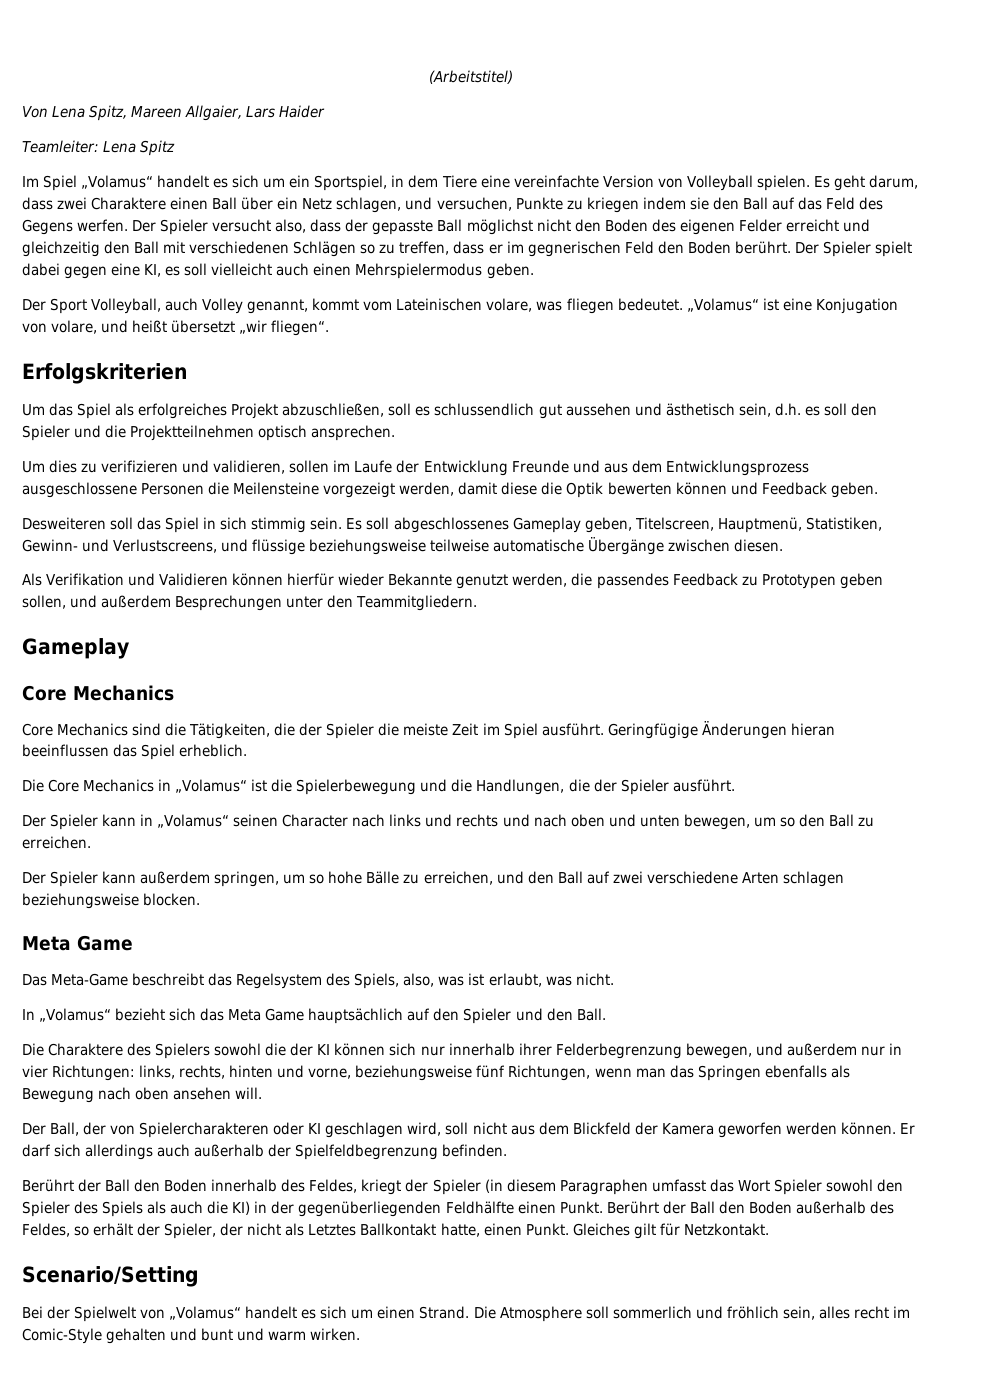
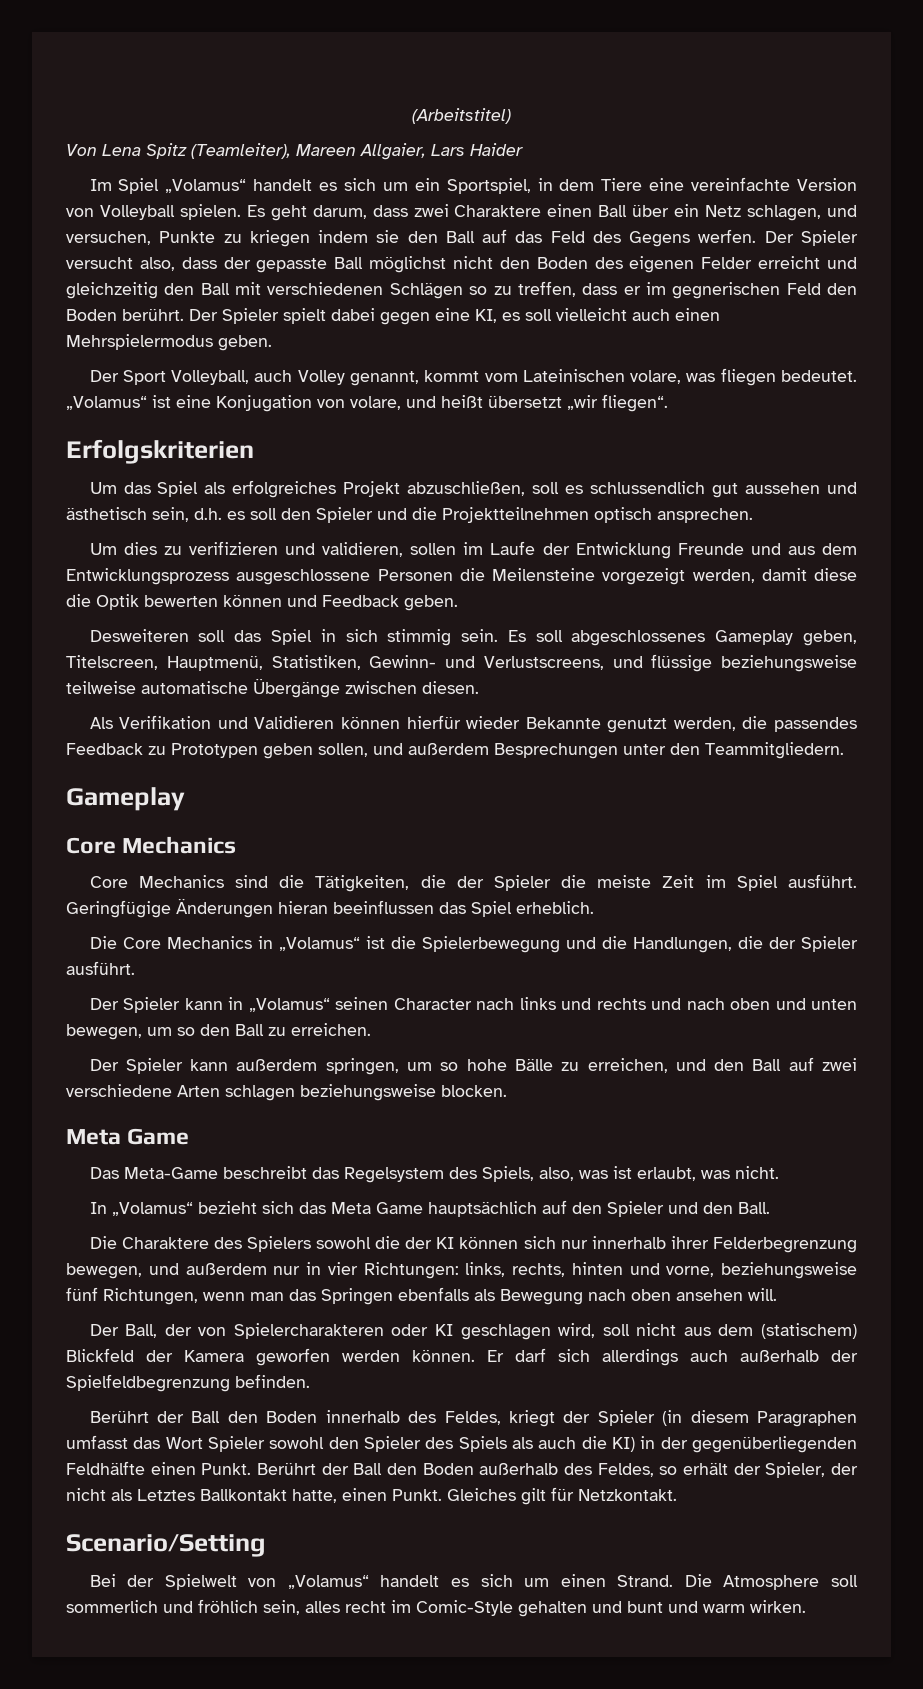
[89,105,128,121] Spitz, -> [146,143,291,159] Spitz (Teamleiter),
[22,140,176,156] // Teamleiter: Lena Spitz -> (523, 149) none
(569, 1128) none -> [761,1323,858,1339] (statischem)

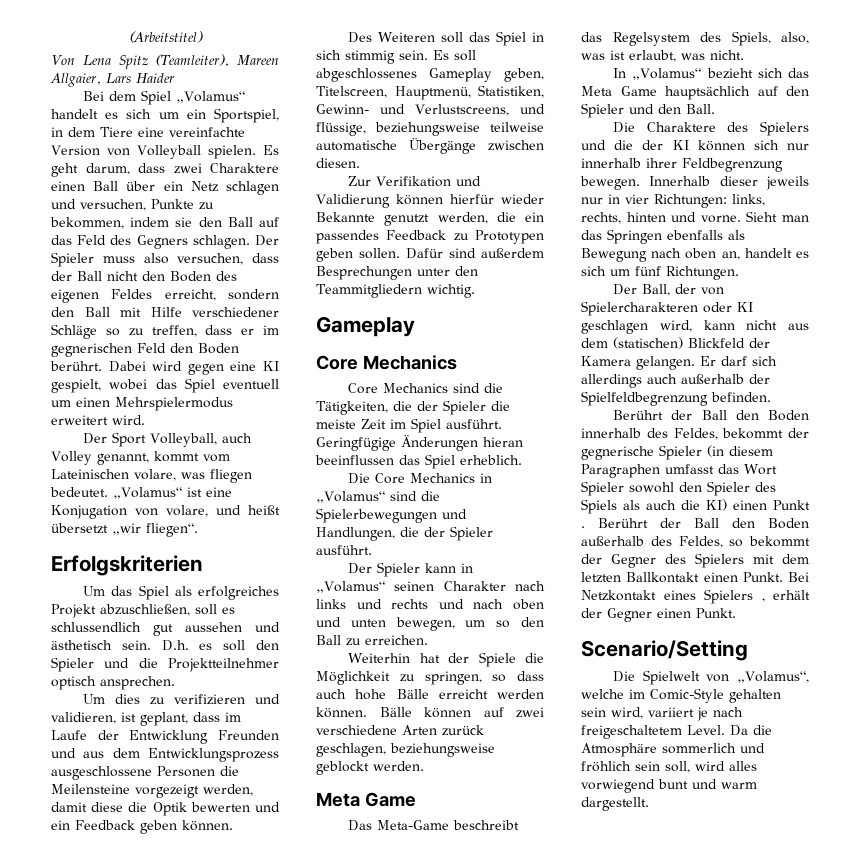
[89,179,112,191] Im -> [83,91,137,101] Bei dem
[747,205,822,221] schlagen, -> [226,181,279,195] schlagen
[249,230,310,247] kriegen -> [50,217,124,229] bekommen,
[629,229,858,247] [66,256,447,273] Gegens werfen. Der Spieler versucht also, dass der gepasste Ball möglichst -> [136,235,279,249] [51,252,279,267] [51,271,102,281] Gegners schlagen. Der Spieler muss also versuchen, dass der Ball
[701,256,857,269] [66,282,463,299] Felder erreicht und gleichzeitig den Ball mit verschiedenen Schlägen -> [111,289,279,301] [51,307,279,317] [51,324,97,339] Feldes erreicht, sondern den Ball mit Hilfe verschiedener Schläge
[189,308,720,325] [66,334,272,351] Der Spieler spielt dabei gegen eine KI, es soll vielleicht auch einen Mehrspielermodus geben. -> [108,361,279,375] [51,378,279,393] [51,397,233,411] [51,415,145,425] Dabei wird gegen eine KI gespielt, wobei das Spiel eventuell um einen Mehrspielermodus erweitert wird.
[152,507,222,522] sein, d.h. -> [121,640,189,651] sein. D.h.
[442,507,589,523] Projektteilnehmen -> [168,658,279,672] Projektteilnehmer
[410,543,457,555] sollen -> [121,712,220,726] ist geplant, dass
[677,543,744,555] Freunde -> [218,730,279,740] Freunden
[223,594,458,611] [89,629,189,642] können und Feedback geben. // Desweiteren -> [255,802,280,812] [51,820,233,834] [348,32,436,43] und ein Feedback geben können. // Des Weiteren
[651,654,713,672] flüssige -> [316,122,366,136] flüssige,
[89,717,113,729] Als -> [348,176,372,186] Zur
[254,716,335,729] Validieren -> [316,194,390,208] Validierung
(768, 722) none -> [525,212,544,222] ein
[318,743,403,757] sollen, und -> [359,248,476,259] sollen. Dafür sind
[705,742,844,759] Teammitgliedern. -> [316,284,475,298] Teammitgliedern wichtig.
[365,936,627,953] ist die Spielerbewegung und die -> [389,491,440,501] [316,508,467,523] sind die Spielerbewegungen und
[393,998,472,1010] Character -> [443,581,506,591] Charakter
[89,1057,857,1075] [66,1084,507,1101] Der Spieler kann außerdem springen, um so hohe Bälle zu erreichen, und den Ball auf zwei verschiedene Arten schlagen beziehungsweise blocken. -> [348,652,544,667] [316,671,544,685] [316,689,544,700] [316,707,544,718] [316,725,484,736] [316,743,495,757] [316,761,424,775] Weiterhin hat der Spiele die Möglichkeit zu springen, so dass auch hohe Bälle erreicht werden können. Bälle können auf zwei verschiedene Arten zurück geschlagen, beziehungsweise geblockt werden.
[316,1237,372,1249] sowohl -> [581,140,606,150] und
[713,1237,858,1253] [66,1263,267,1279] Felderbegrenzung bewegen, und außerdem -> [682,158,783,172] [580,176,809,190] Feldbegrenzung bewegen. Innerhalb dieser jeweils
[666,1262,857,1279] [66,1287,245,1305] vorne, beziehungsweise fünf Richtungen, wenn -> [700,211,778,223] vorne. Sieht
[676,1288,777,1301] ansehen will. -> [721,248,809,260] [581,266,739,280] an, handelt es sich um fünf Richtungen.
[602,1324,630,1336] soll -> [703,320,735,330] kann
[761,1323,858,1339] (statischem) -> [613,337,683,349] (statischen)
[256,1348,475,1366] geworfen werden können. -> [636,356,695,370] gelangen.
[508,1410,591,1427] kriegt der -> [722,428,809,439] [581,446,654,460] bekommt der gegnerische
[640,1436,858,1453] [66,1461,252,1475] in der gegenüberliegenden Feldhälfte einen Punkt. -> [733,500,810,510] [581,526,585,528] einen Punkt .
[682,1462,858,1478] [66,1487,677,1505] [66,1534,266,1557] [89,1574,859,1590] [66,1599,622,1617] erhält der Spieler, der nicht als Letztes Ballkontakt hatte, einen Punkt. Gleiches gilt für Netzkontakt. // Scenario/Setting // Bei der Spielwelt von „Volamus“ handelt es sich um einen Strand. Die Atmosphere soll sommerlich und fröhlich sein, alles recht im Comic-Style gehalten und -> [749,536,810,547] [581,553,809,568] [581,572,809,583] [581,589,810,604] [581,608,736,622] [581,640,748,661] [613,670,810,685] [581,688,781,703] [581,707,743,721] [581,725,772,739] [581,743,765,757] [581,761,757,773] [581,779,655,793] bekommt der Gegner des Spielers mit dem letzten Ballkontakt einen Punkt. Bei Netzkontakt eines Spielers , erhält der Gegner einen Punkt. // Scenario/Setting // Die Spielwelt von „Volamus“, welche im Comic-Style gehalten sein wird, variiert je nach freigeschaltetem Level. Da die Atmosphäre sommerlich und fröhlich sein soll, wird alles vorwiegend
[750,1600,806,1613] wirken. -> [581,797,649,811] dargestellt.

